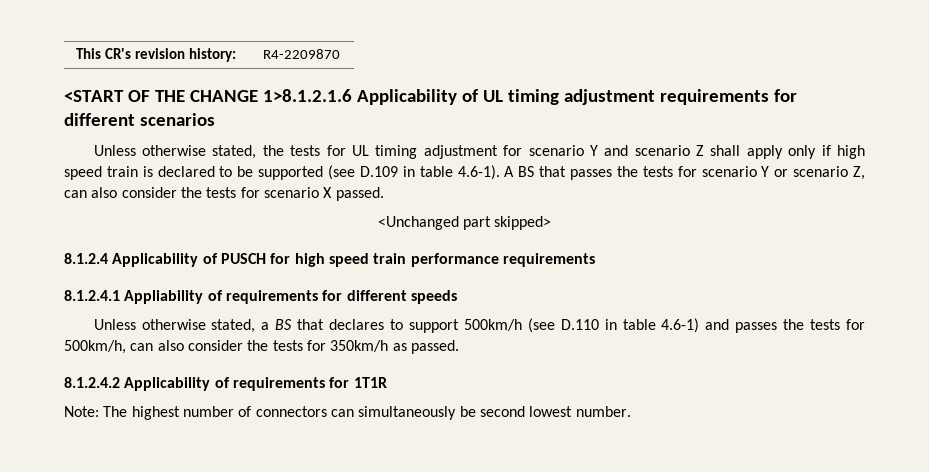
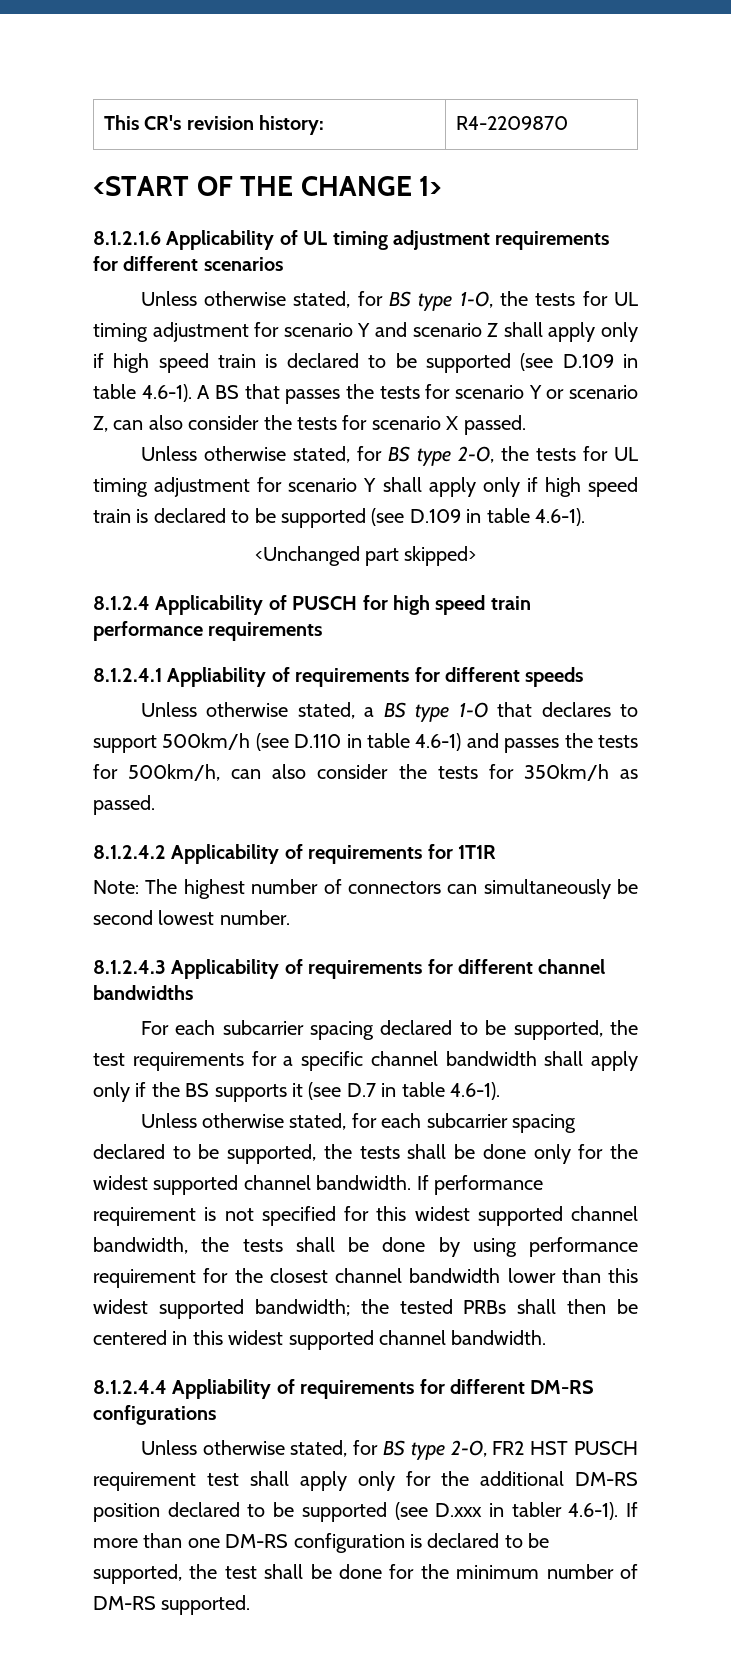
[262,89,352,102] 1>8.1.2.1.6 -> [419,176,442,196] [93,231,161,245] 1> // 8.1.2.1.6
(257, 152) none -> [357,291,493,311] for BS type 1-O,
(384, 194) none -> [140,446,638,466] [93,477,639,497] [93,508,585,528] // Unless otherwise stated, for BS type 2-O, the tests for UL timing adjustment for scenario Y shall apply only if high speed train is declared to be supported (see D.109 in table 4.6-1).
(293, 324) none -> [415,702,488,722] type 1-O
(631, 411) none -> [93,959,606,979] [93,985,193,1000] [140,1020,638,1040] [93,1051,638,1071] [93,1082,500,1102] [140,1113,577,1133] [93,1144,639,1164] [93,1175,543,1195] [93,1206,638,1226] [93,1237,638,1257] [93,1268,638,1288] [93,1299,638,1319] [93,1330,547,1350] [93,1379,595,1399] [93,1405,216,1425] [140,1440,638,1460] [93,1471,638,1491] [93,1502,638,1522] [93,1533,550,1553] [93,1564,638,1584] [93,1595,251,1615] // 8.1.2.4.3 Applicability of requirements for different channel bandwidths // For each subcarrier spacing declared to be supported, the test requirements for a specific channel bandwidth shall apply only if the BS supports it (see D.7 in table 4.6-1). // Unless otherwise stated, for each subcarrier spacing declared to be supported, the tests shall be done only for the widest supported channel bandwidth. If performance requirement is not specified for this widest supported channel bandwidth, the tests shall be done by using performance requirement for the closest channel bandwidth lower than this widest supported bandwidth; the tested PRBs shall then be centered in this widest supported channel bandwidth. // 8.1.2.4.4 Appliability of requirements for different DM-RS configurations // Unless otherwise stated, for BS type 2-O, FR2 HST PUSCH requirement test shall apply only for the additional DM-RS position declared to be supported (see D.xxx in tabler 4.6-1). If more than one DM-RS configuration is declared to be supported, the test shall be done for the minimum number of DM-RS supported.

